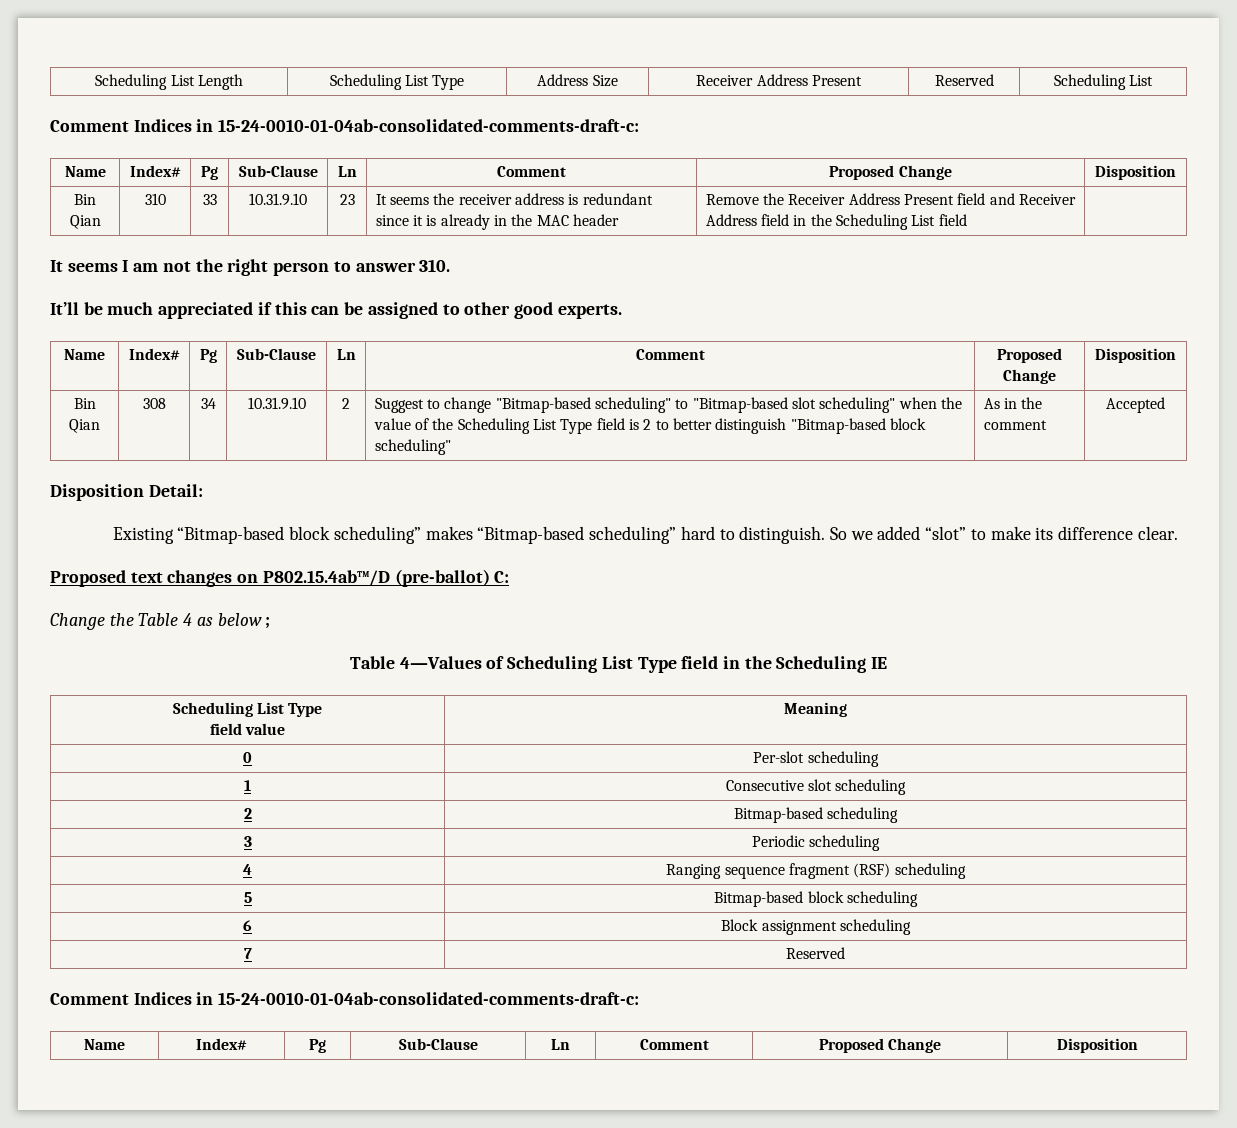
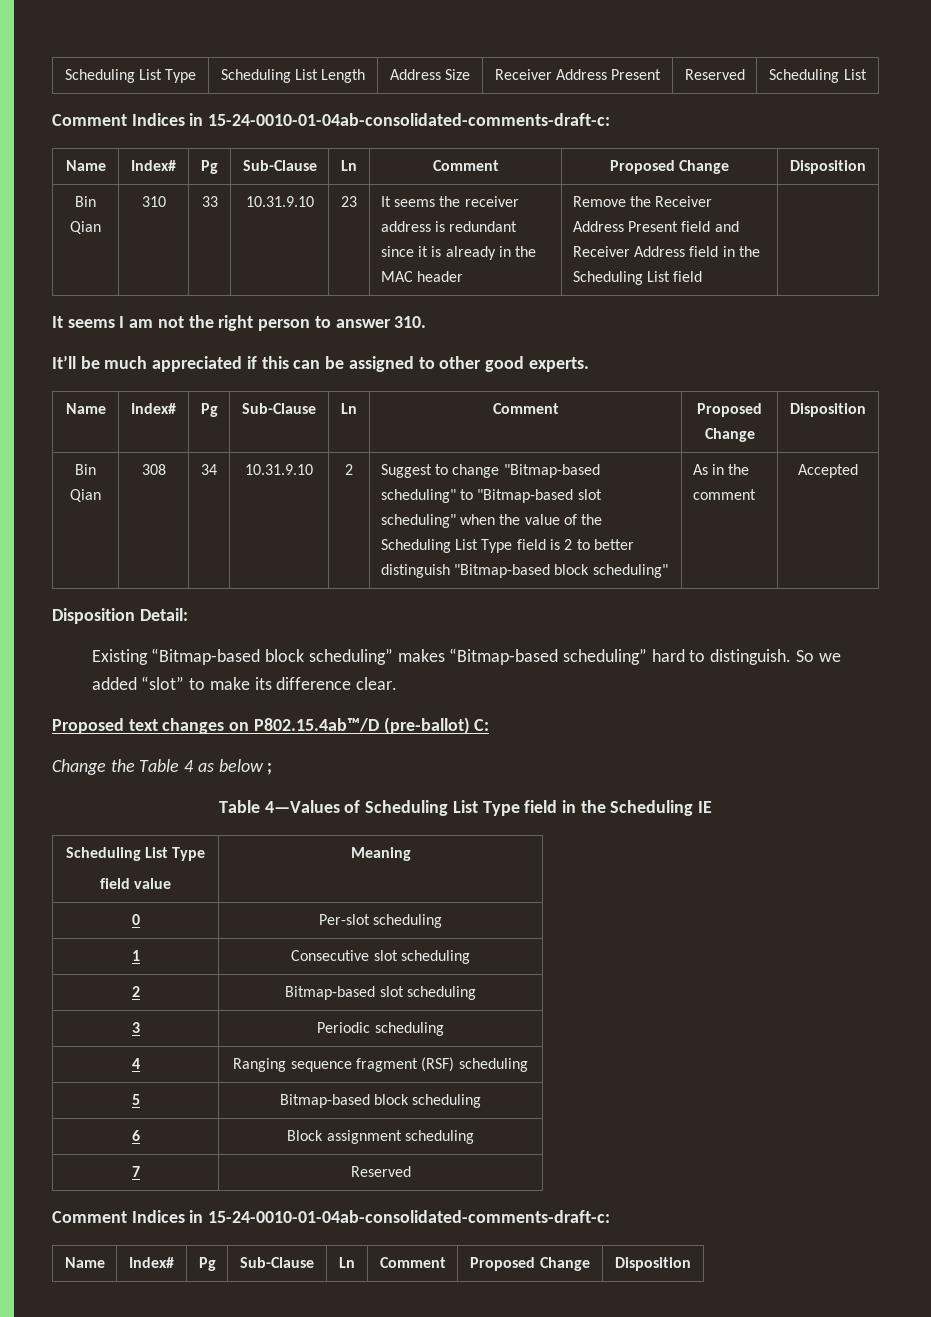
[95,74,243,90] [329,74,465,90] Scheduling List Length | Scheduling List Type -> [64,69,197,83] [220,69,366,83] Scheduling List Type | Scheduling List Length
(823, 815) none -> [379,986,404,997] slot

